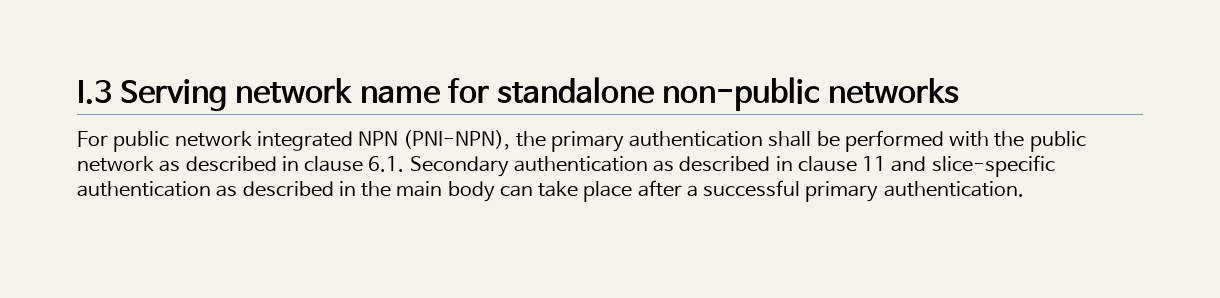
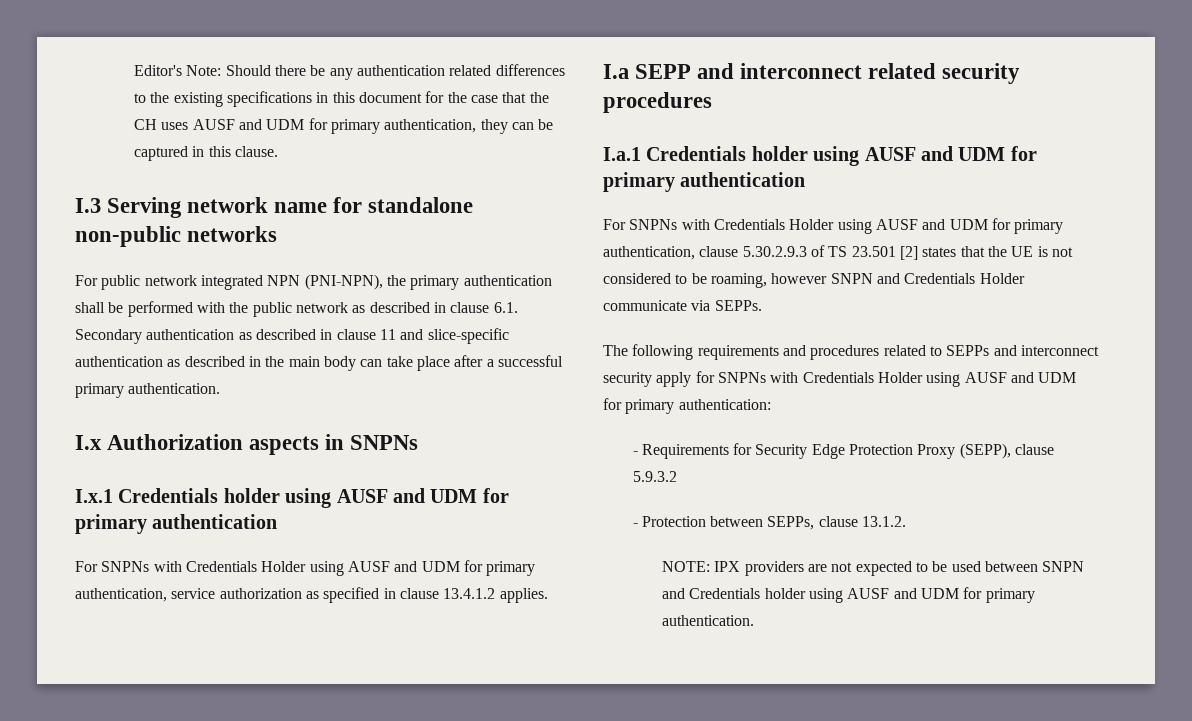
(77, 92) none -> [134,64,565,80] [134,91,549,107] [134,118,554,134] [134,146,278,161] Editor's Note: Should there be any authentication related differences to the existing specifications in this document for the case that the CH uses AUSF and UDM for primary authentication, they can be captured in this clause. //
(1024, 189) none -> [75,434,419,455] [75,488,509,508] [75,514,278,534] [75,560,536,576] [75,587,548,603] [603,63,1021,84] [603,92,712,113] [603,146,1037,166] [603,172,806,192] [603,218,1064,234] [603,245,1073,260] [603,273,1025,288] [603,300,762,311] [603,344,1099,360] [603,371,1077,387] [603,398,771,414] [632,443,1055,459] [632,471,677,482] [632,516,907,530] [662,561,1085,576] [662,587,1035,603] [662,615,755,626] // I.x Authorization aspects in SNPNs // I.x.1 Credentials holder using AUSF and UDM for primary authentication // For SNPNs with Credentials Holder using AUSF and UDM for primary authentication, service authorization as specified in clause 13.4.1.2 applies. // I.a SEPP and interconnect related security procedures // I.a.1 Credentials holder using AUSF and UDM for primary authentication // For SNPNs with Credentials Holder using AUSF and UDM for primary authentication, clause 5.30.2.9.3 of TS 23.501 [2] states that the UE is not considered to be roaming, however SNPN and Credentials Holder communicate via SEPPs. // The following requirements and procedures related to SEPPs and interconnect security apply for SNPNs with Credentials Holder using AUSF and UDM for primary authentication: // - Requirements for Security Edge Protection Proxy (SEPP), clause 5.9.3.2 // - Protection between SEPPs, clause 13.1.2. // NOTE: IPX providers are not expected to be used between SNPN and Credentials holder using AUSF and UDM for primary authentication.

